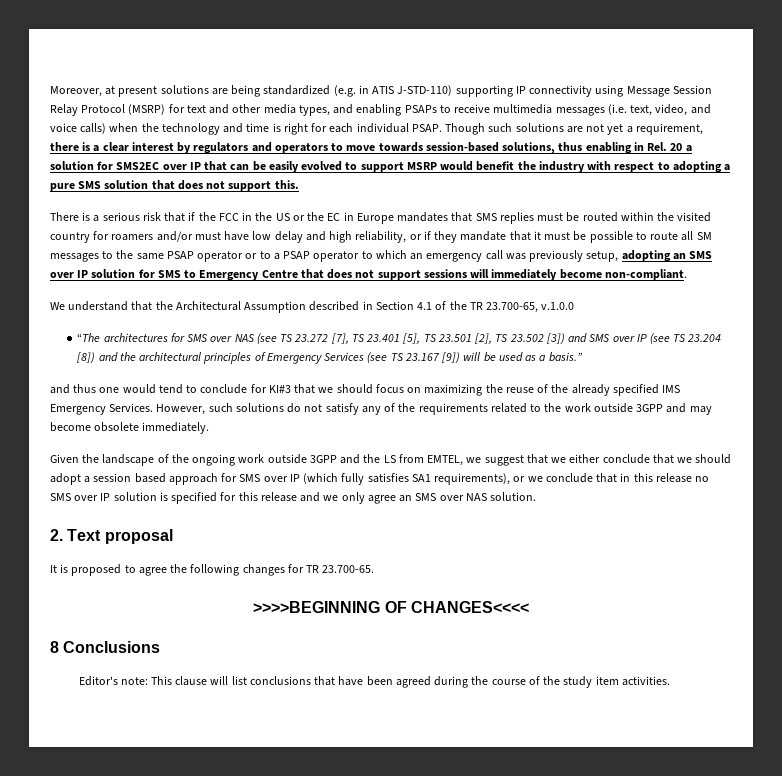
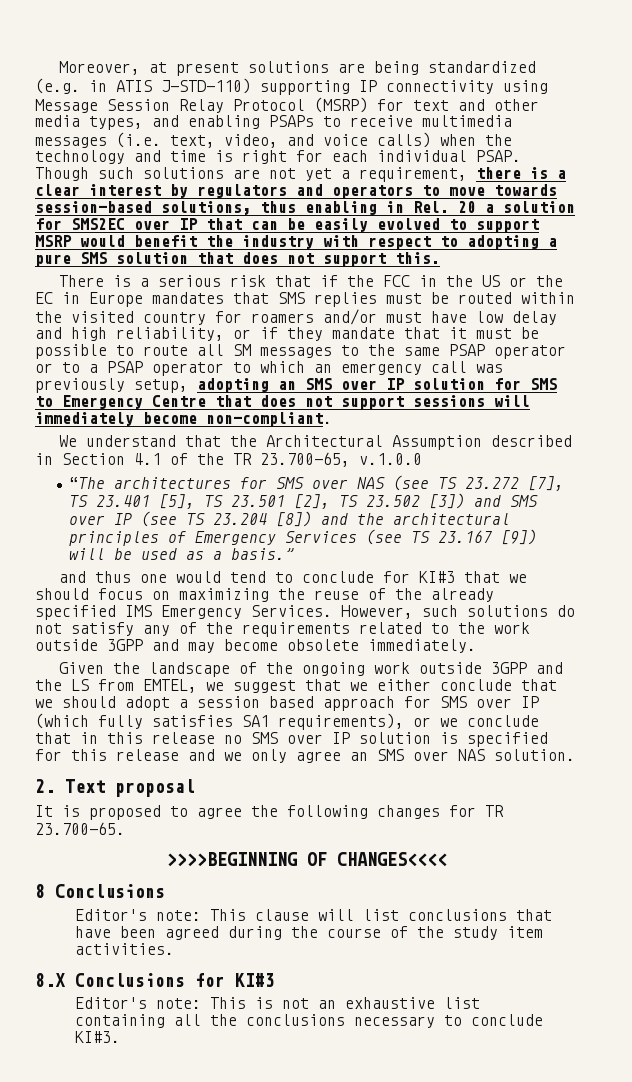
(670, 681) none -> [35,973,275,987] [74,997,480,1009] [74,1014,543,1028] [74,1031,120,1043] // 8.X Conclusions for KI#3 // Editor's note: This is not an exhaustive list containing all the conclusions necessary to conclude KI#3.

